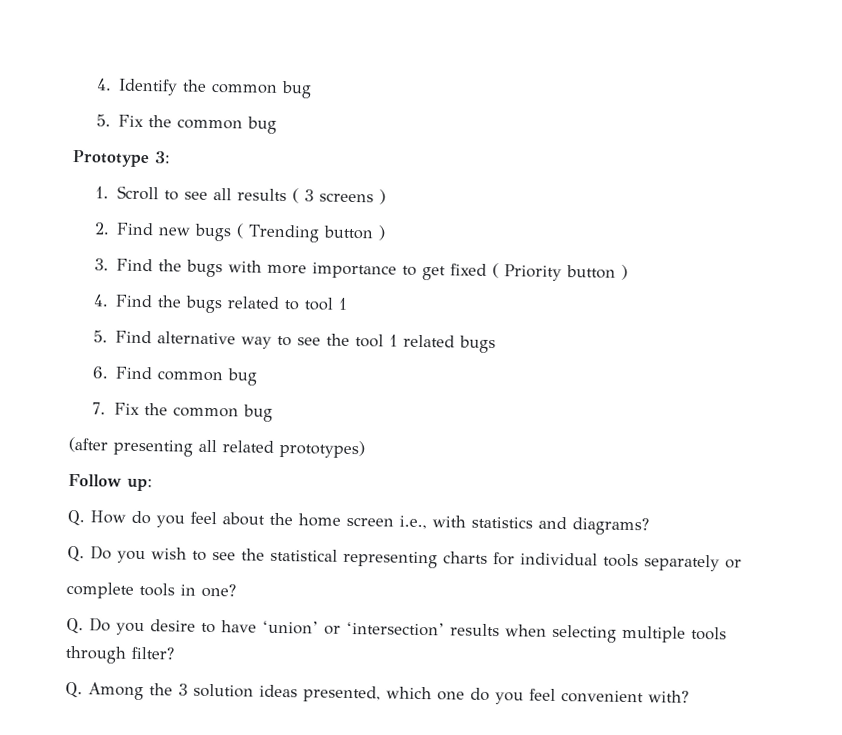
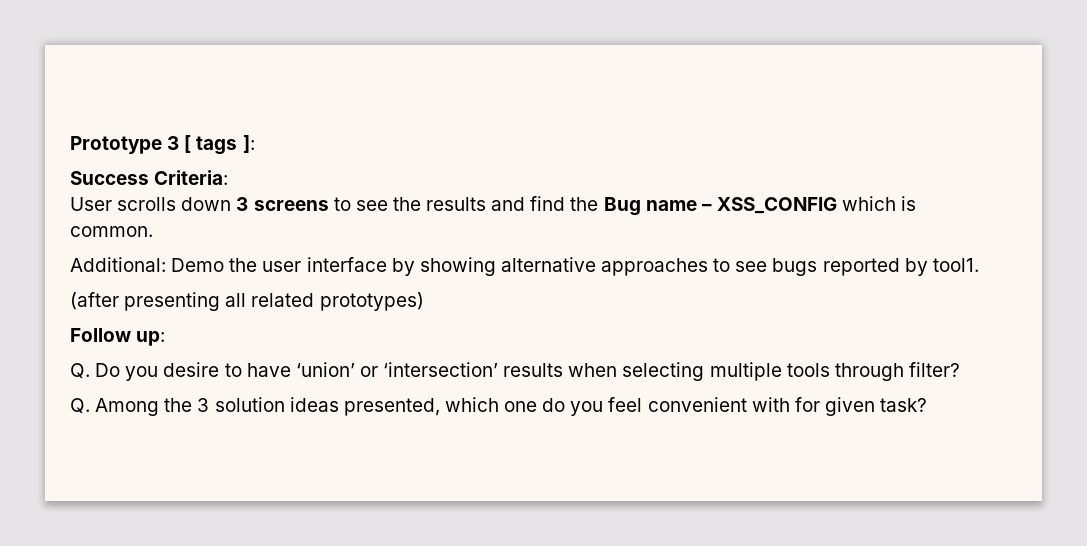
[95,78,313,99] [95,114,278,134] [72,149,171,168] [94,185,387,205] [93,222,387,243] [93,258,629,282] [92,294,348,314] [92,330,497,354] [91,366,257,386] [91,402,274,422] 4. Identify the common bug // 5. Fix the common bug // Prototype 3: // 1. Scroll to see all results ( 3 screens ) // 2. Find new bugs ( Trending button ) // 3. Find the bugs with more importance to get fixed ( Priority button ) // 4. Find the bugs related to tool 1 // 5. Find alternative way to see the tool 1 related bugs // 6. Find common bug // 7. Fix the common bug -> [70,135,255,155] [70,170,229,185] [70,196,917,216] [70,226,153,237] [70,257,979,276] Prototype 3 [ tags ]: // Success Criteria: // User scrolls down 3 screens to see the results and find the Bug name – XSS_CONFIG which is common. // Additional: Demo the user interface by showing alternative approaches to see bugs reported by tool1.
[67,509,649,536] [67,545,742,572] [66,581,236,599] // Q. How do you feel about the home screen i.e., with statistics and diagrams? // Q. Do you wish to see the statistical representing charts for individual tools separately or // complete tools in one? -> (166, 338) none
[648,690,689,703] with? -> [751,397,928,416] with for given task?

